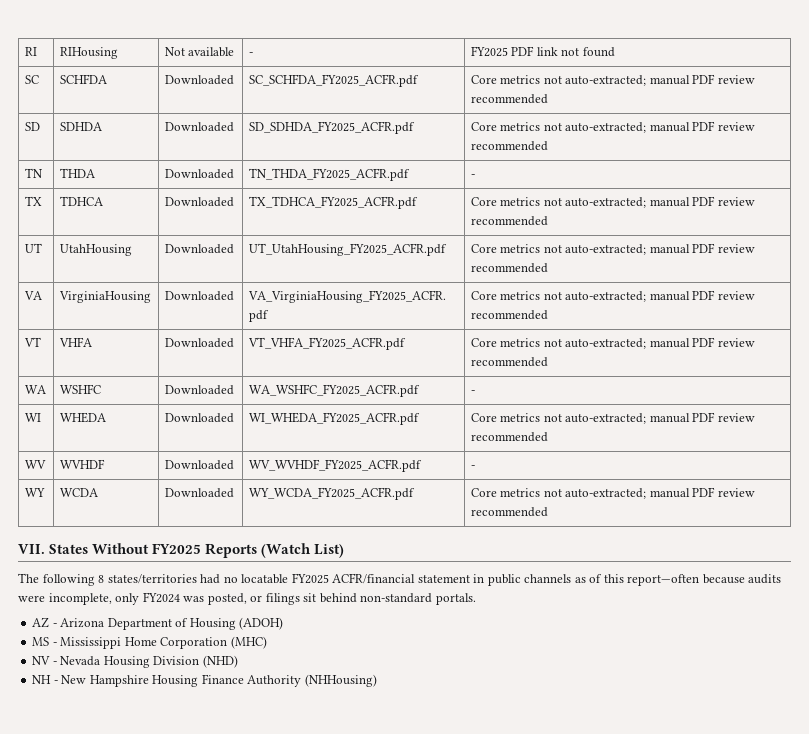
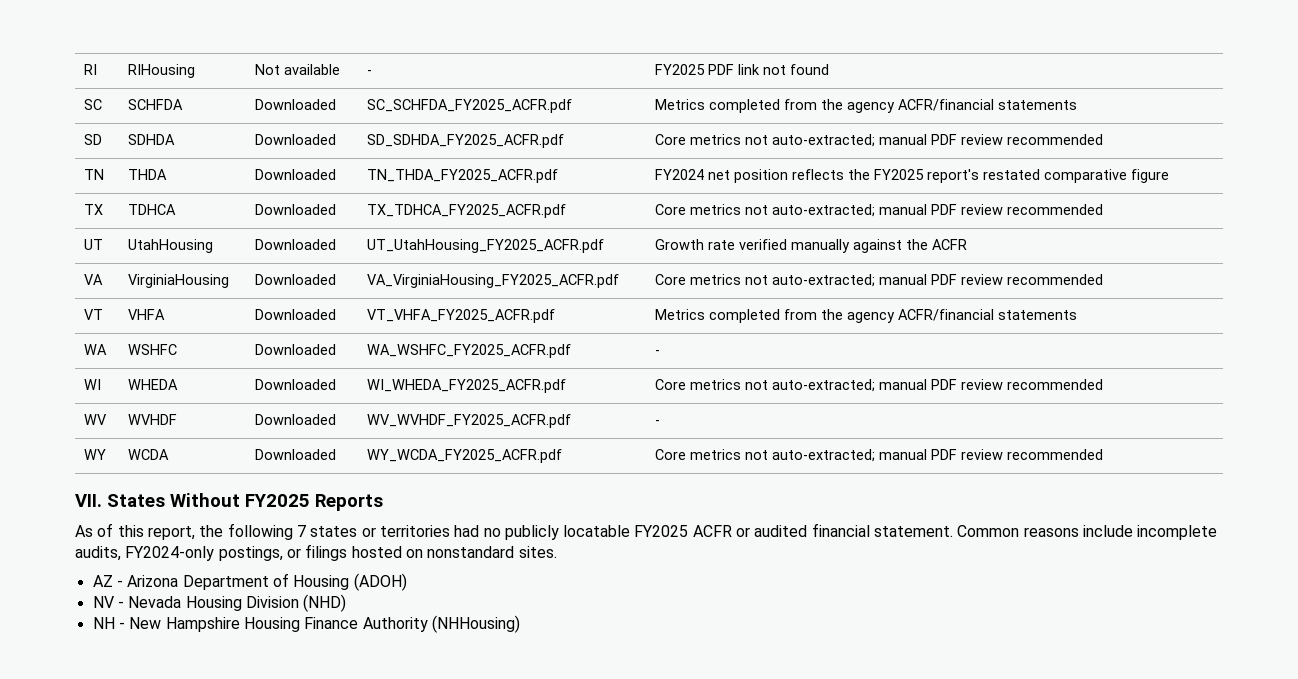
[470,74,755,86] [470,94,548,104] Core metrics not auto-extracted; manual PDF review recommended -> [655,99,1078,113] Metrics completed from the agency ACFR/financial statements
[470,174,475,178] - -> [655,169,1170,183] FY2024 net position reflects the FY2025 report's restated comparative figure
[470,243,755,255] [470,263,548,273] Core metrics not auto-extracted; manual PDF review recommended -> [655,239,968,253] Growth rate verified manually against the ACFR
[470,337,755,349] [470,357,548,367] Core metrics not auto-extracted; manual PDF review recommended -> [655,309,1078,323] Metrics completed from the agency ACFR/financial statements
[261,543,345,558] [18,573,197,586] (Watch List) // The following 8 states/territories -> [75,523,450,540] // As of this report, the following 7 states or territories
(238, 579) none -> [504,525,559,540] publicly
[332,573,782,586] [18,592,476,605] ACFR/financial statement in public channels as of this report—often because audits were incomplete, only FY2024 was posted, or filings sit behind non-standard portals. -> [692,523,1218,540] [75,544,557,561] ACFR or audited financial statement. Common reasons include incomplete audits, FY2024-only postings, or filings hosted on nonstandard sites.
[32,636,267,649] // MS - Mississippi Home Corporation (MHC) -> (407, 582) none

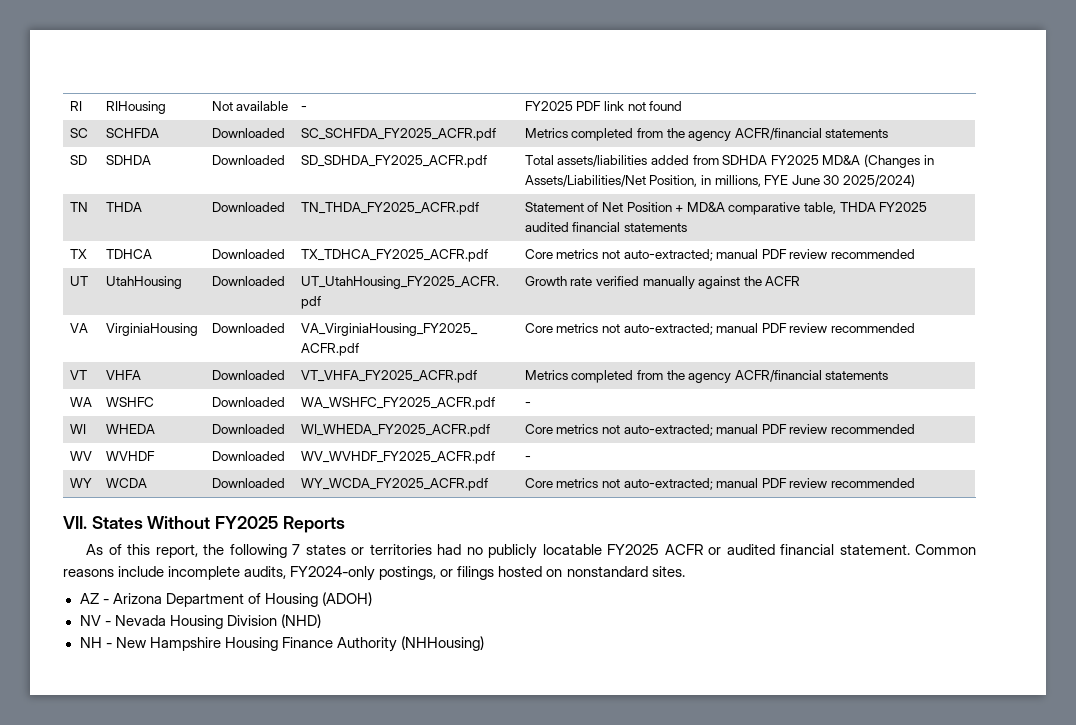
[655,134,1104,147] [84,169,105,180] [128,169,168,180] [255,169,337,180] [367,169,559,183] [655,169,1170,183] Core metrics not auto-extracted; manual PDF review recommended // TN | THDA | Downloaded | TN_THDA_FY2025_ACFR.pdf | FY2024 net position reflects the FY2025 report's restated comparative figure -> [524,154,934,168] [524,174,916,187] [69,202,88,212] [105,202,142,212] [211,202,285,212] [300,202,479,215] [524,202,928,215] [524,222,687,232] Total assets/liabilities added from SDHDA FY2025 MD&A (Changes in Assets/Liabilities/Net Position, in millions, FYE June 30 2025/2024) // TN | THDA | Downloaded | TN_THDA_FY2025_ACFR.pdf | Statement of Net Position + MD&A comparative table, THDA FY2025 audited financial statements

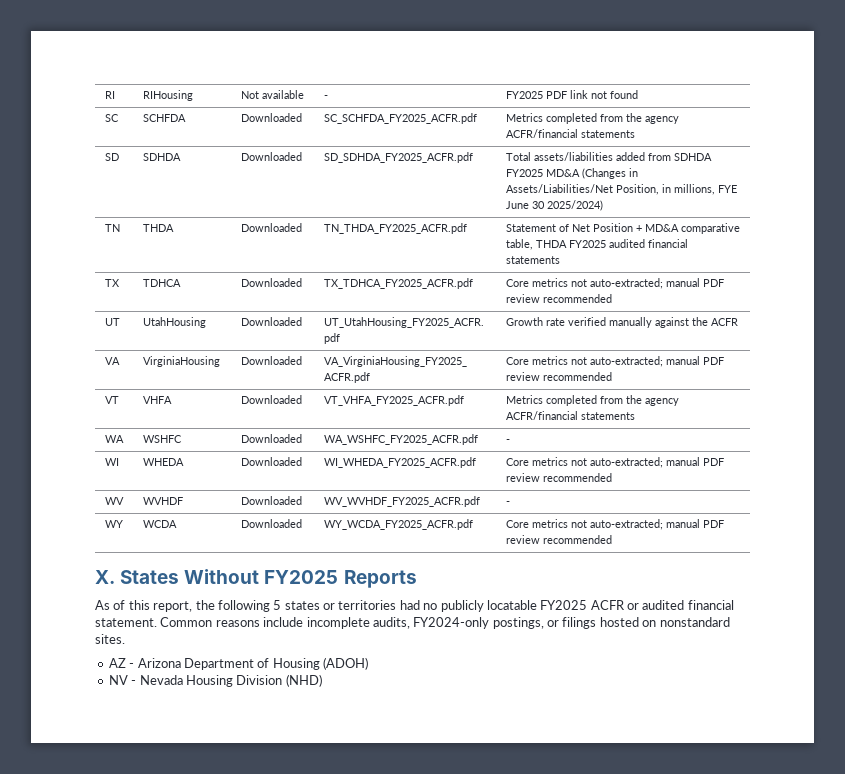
[63,516,87,529] VII. -> [95,570,115,584] X.
[292,544,301,555] 7 -> [273,600,282,610] 5
[79,636,484,652] // NH - New Hampshire Housing Finance Authority (NHHousing) -> (322, 680) none

